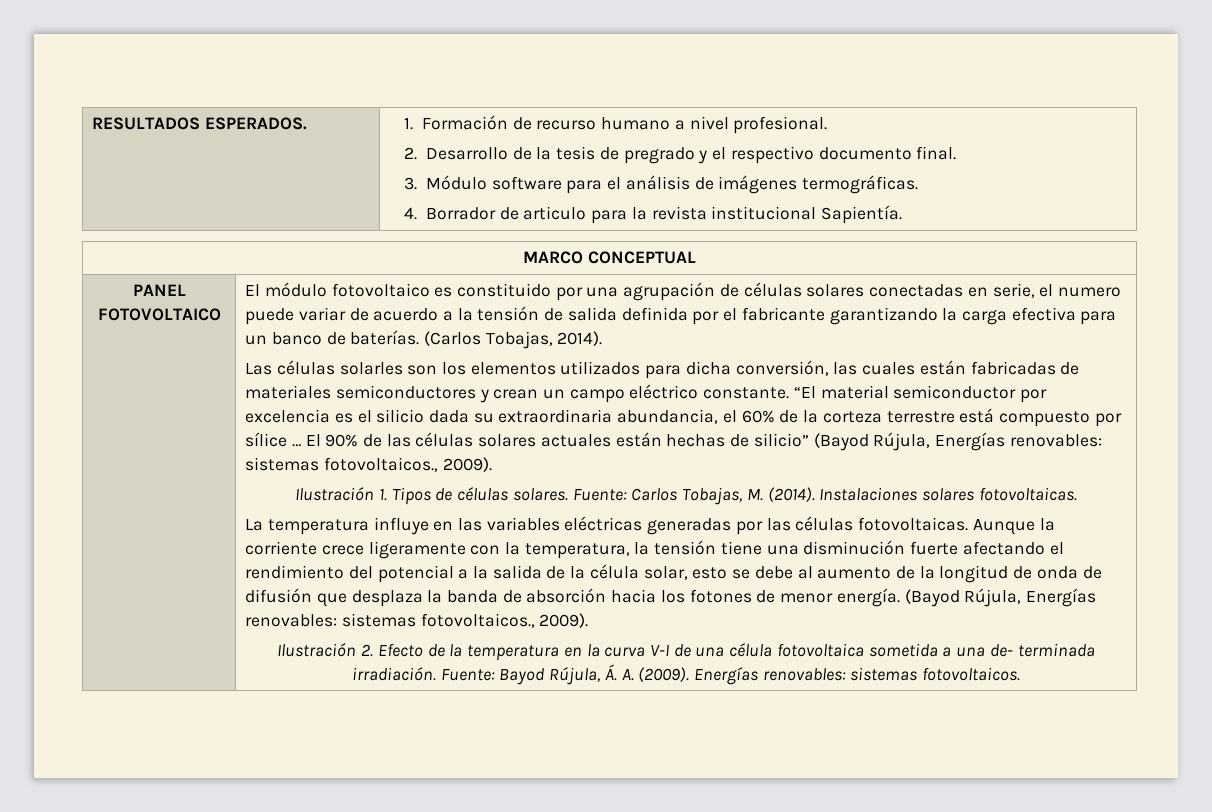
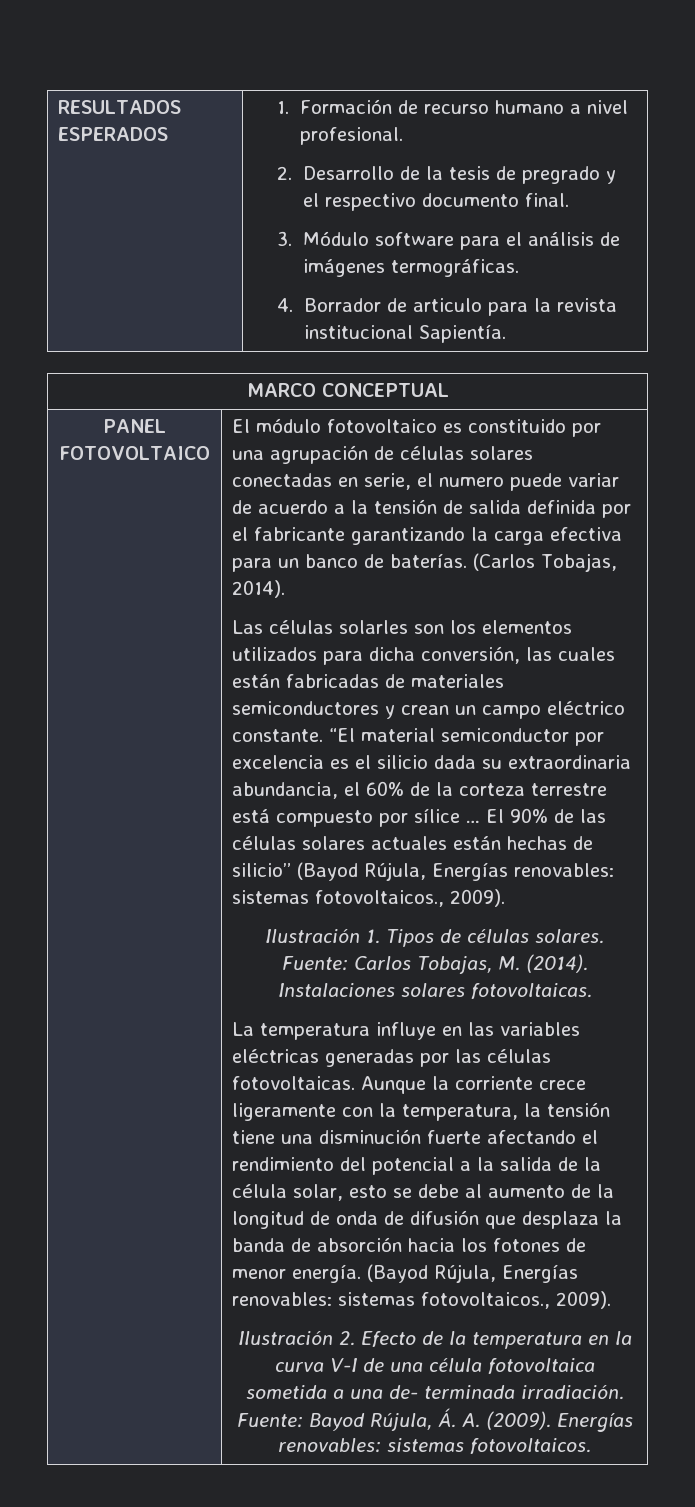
[204,117,307,130] ESPERADOS. -> [57,127,168,141] ESPERADOS

